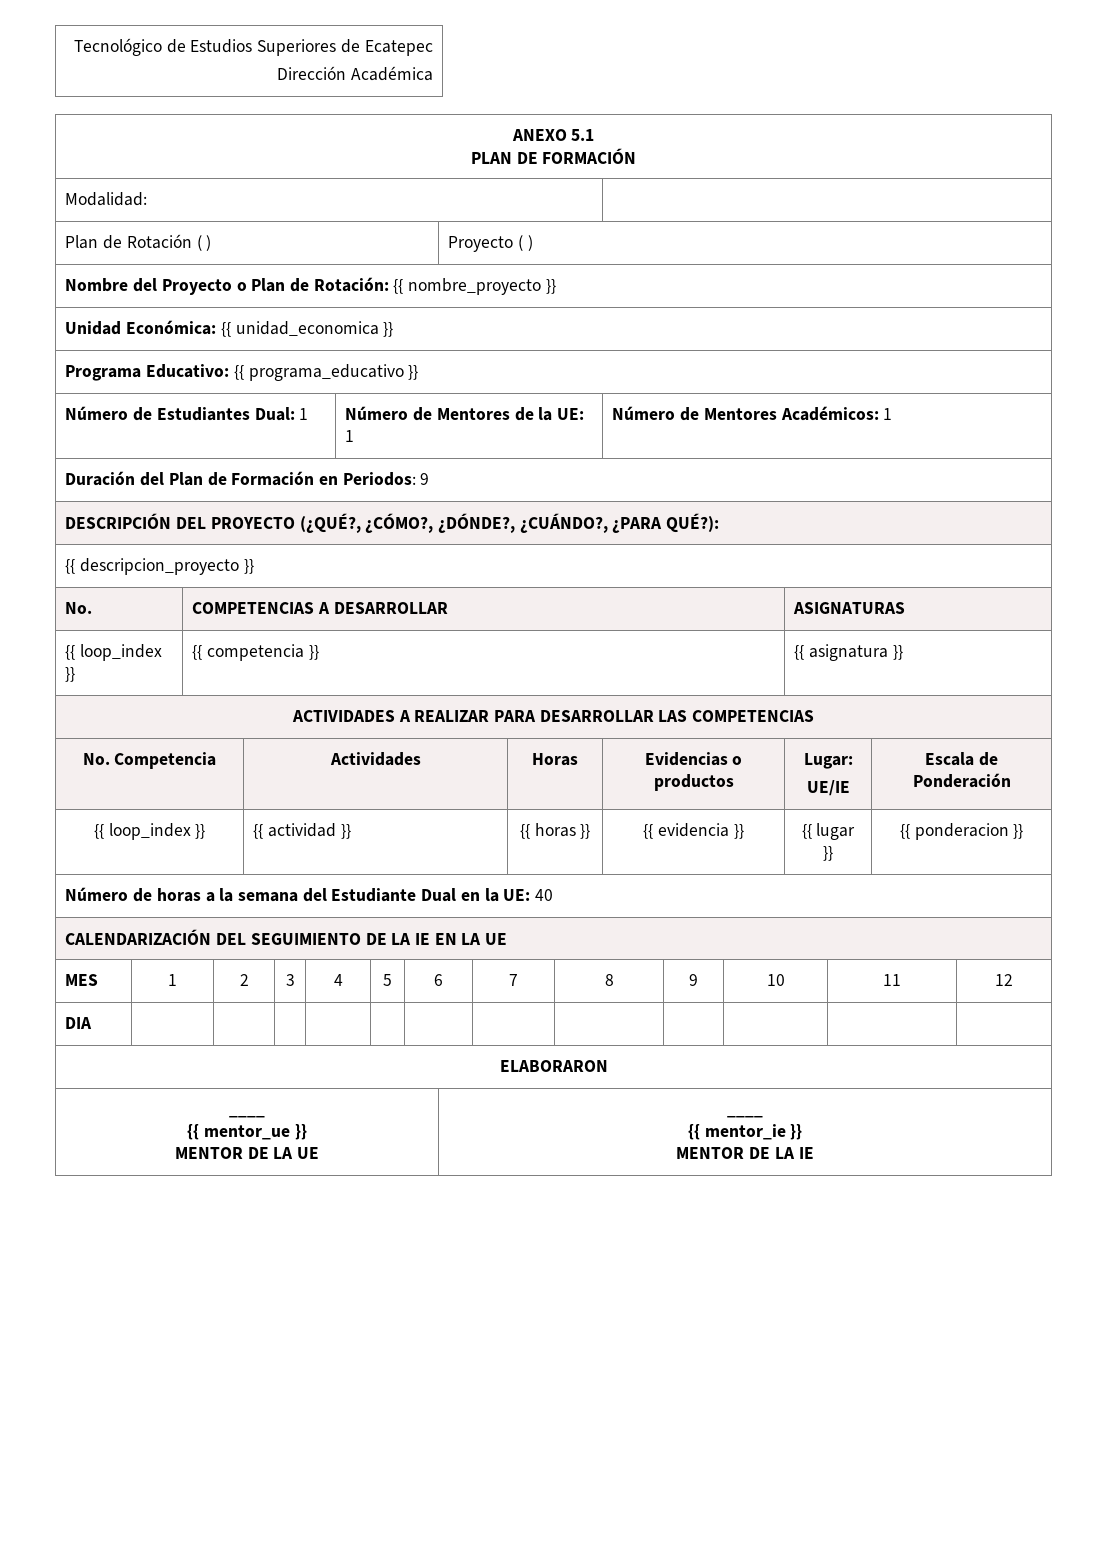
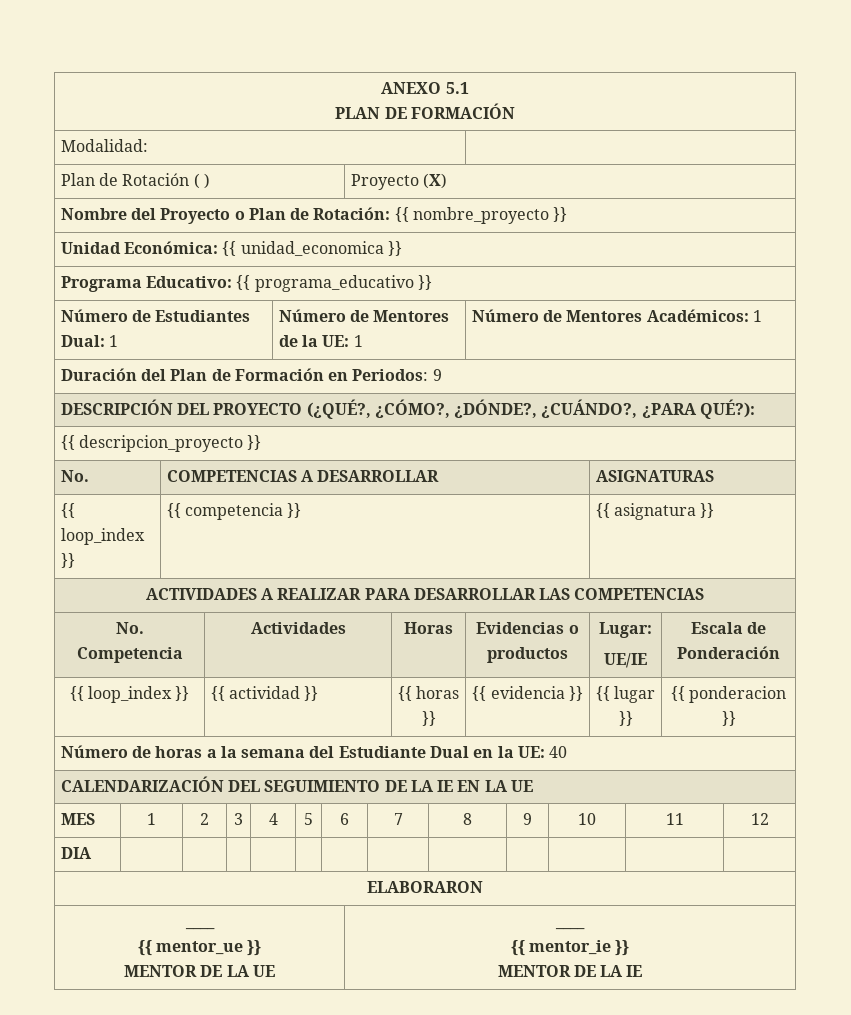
[73,38,433,56] [276,66,433,81] Tecnológico de Estudios Superiores de Ecatepec // Dirección Académica // -> (381, 88) none
[518,235,533,251] ( ) -> [422,173,447,189] (X)

